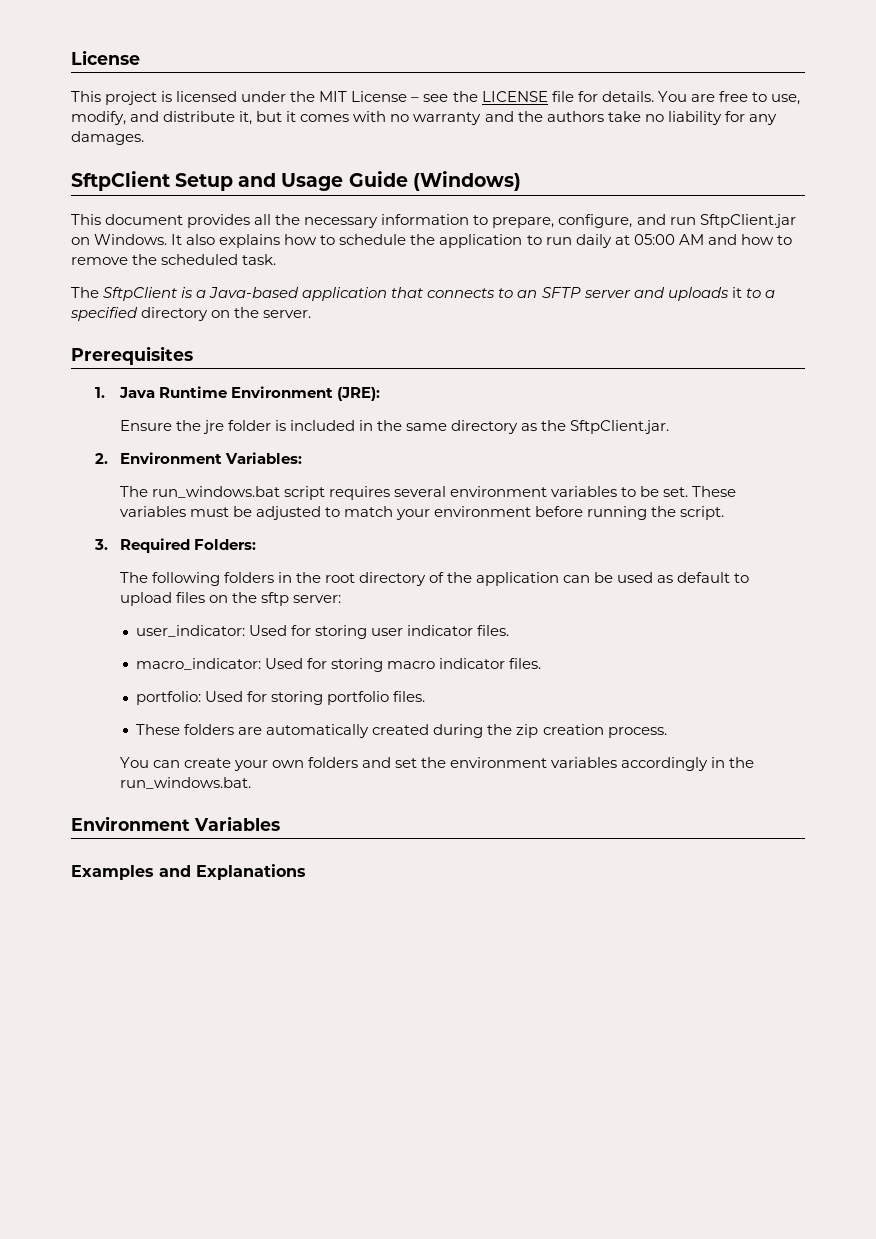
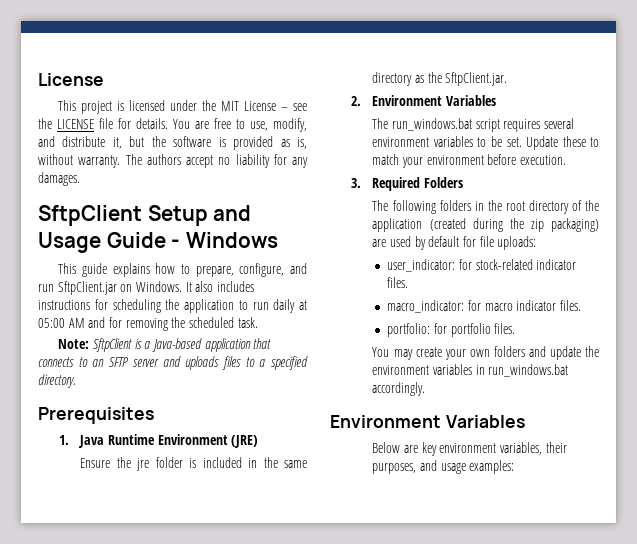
[286,111,641,125] it comes with no warranty and the authors take -> [151,136,308,150] [38,154,213,168] the software is provided as is, without warranty. The authors accept
[412,171,521,191] [71,214,470,228] (Windows) // This document provides all the necessary information -> [171,232,278,248] [58,263,176,277] - Windows // This guide explains how
[219,234,407,248] explains how to schedule -> [216,281,254,292] [38,299,161,313] includes instructions for scheduling
[740,234,792,245] [71,257,128,265] how to remove -> [108,317,168,331] for removing
[71,287,99,298] The -> [58,339,90,349] Note:
[731,287,742,298] it -> [221,356,241,370] files
[141,307,312,321] directory on the server. -> [38,374,76,388] directory.
[336,387,380,401] (JRE): -> [231,435,259,448] (JRE)
[224,452,302,464] Variables: -> [446,95,497,106] Variables
[692,486,737,497] [119,506,321,520] These variables must be adjusted -> [525,136,586,150] Update these
[587,506,725,520] running the script. -> [520,155,567,165] execution.
[193,539,256,550] Folders: -> [424,177,464,188] Folders
[563,572,750,583] [119,592,341,606] [136,625,404,639] can be used as default to upload files on the sftp server: // user_indicator: Used for storing user -> [429,218,599,232] [372,236,537,250] [387,259,533,272] (created during the zip packaging) are used by default for file uploads: // user_indicator: for stock-related
[265,658,384,672] Used for storing -> [467,300,481,311] for
[205,691,324,705] Used for storing -> [433,323,447,334] for
[136,724,667,738] [119,757,180,768] // These folders are automatically created during the zip creation process. // You can -> [372,347,413,360] // You may
[394,758,417,768] set -> [549,346,581,360] update
[621,757,755,771] [119,777,251,789] [71,816,280,831] [71,864,306,880] accordingly in the run_windows.bat. // Environment Variables // Examples and Explanations -> [475,364,569,377] [372,382,426,396] [330,415,525,428] [372,442,567,456] [372,460,515,474] in run_windows.bat accordingly. // Environment Variables // Below are key environment variables, their purposes, and usage examples:

